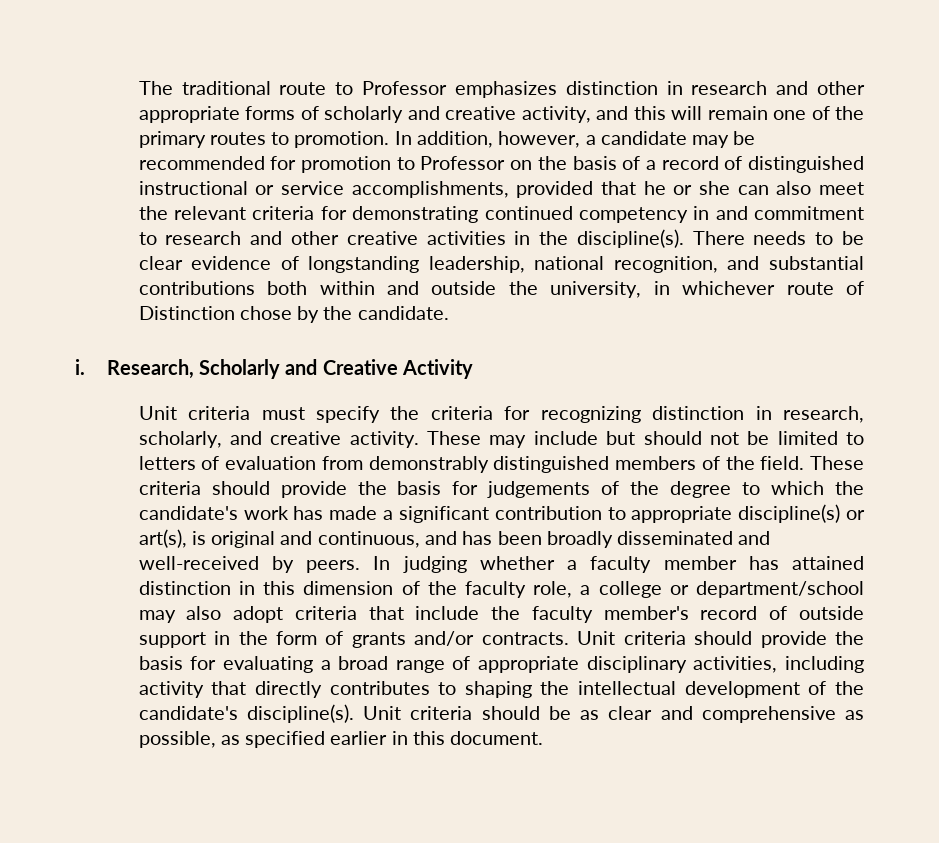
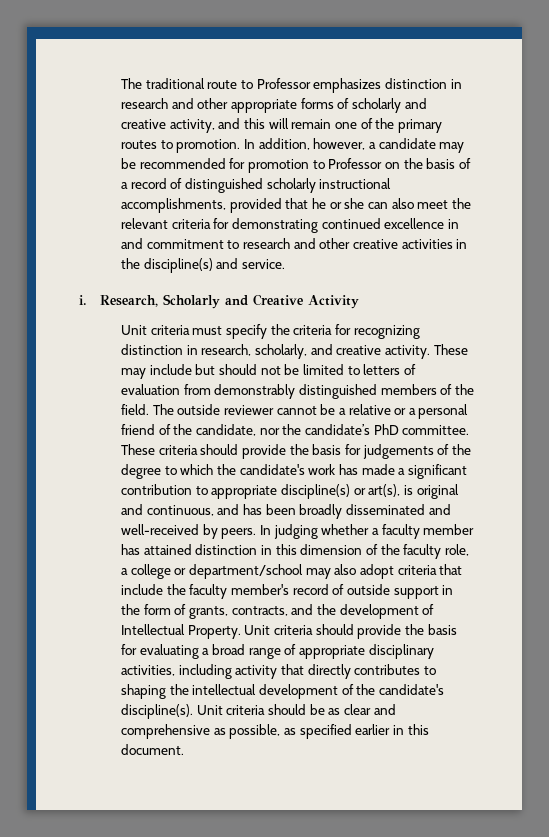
[138,181,345,195] instructional or service -> [266,178,392,193] scholarly instructional
[578,207,688,223] competency -> [384,218,445,229] excellence
[576,229,864,248] [138,256,864,273] [138,281,864,298] [138,306,449,323] discipline(s). There needs to be clear evidence of longstanding leadership, national recognition, and substantial contributions both within and outside the university, in whichever route of Distinction chose by the candidate. -> [143,258,285,273] discipline(s) and service.
(805, 463) none -> [152,404,469,419] [121,424,470,436] The outside reviewer cannot be a relative or a personal friend of the candidate, nor the candidate’s PhD committee.
[351,631,569,648] grants and/or contracts. -> [188,604,435,619] [121,624,241,639] grants, contracts, and the development of Intellectual Property.

